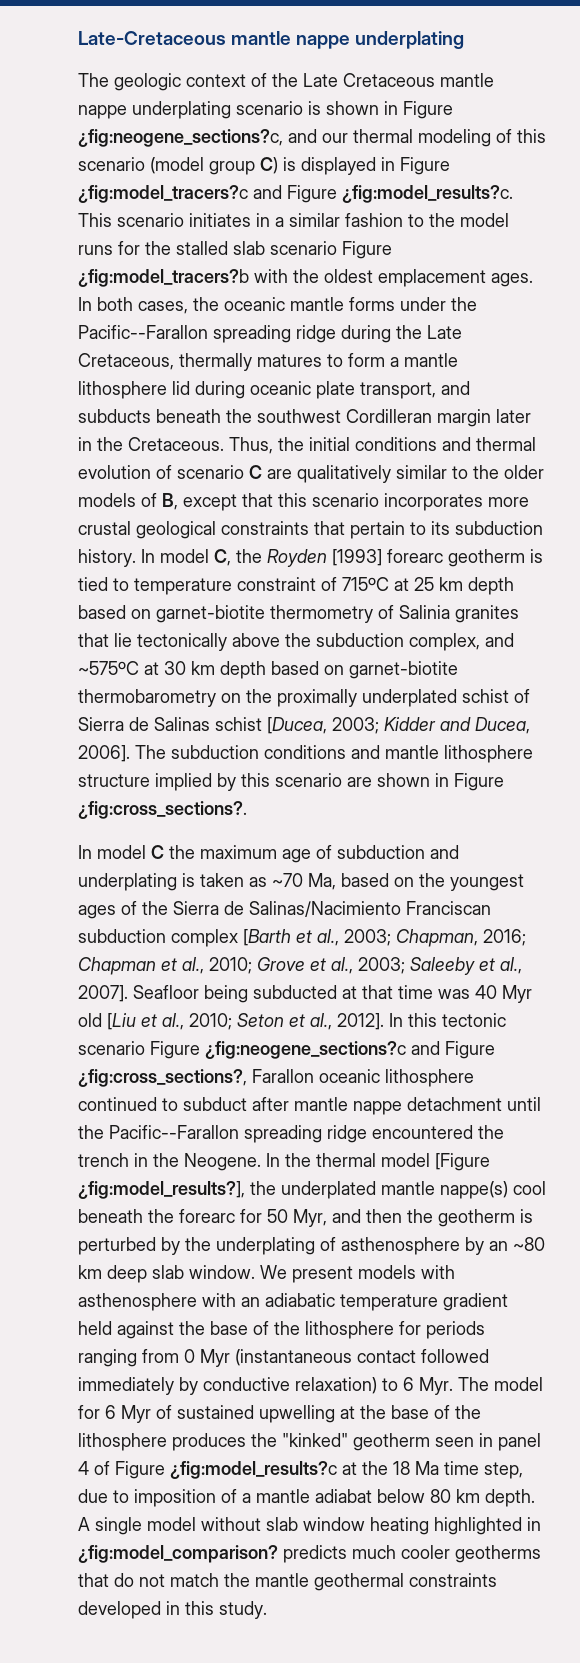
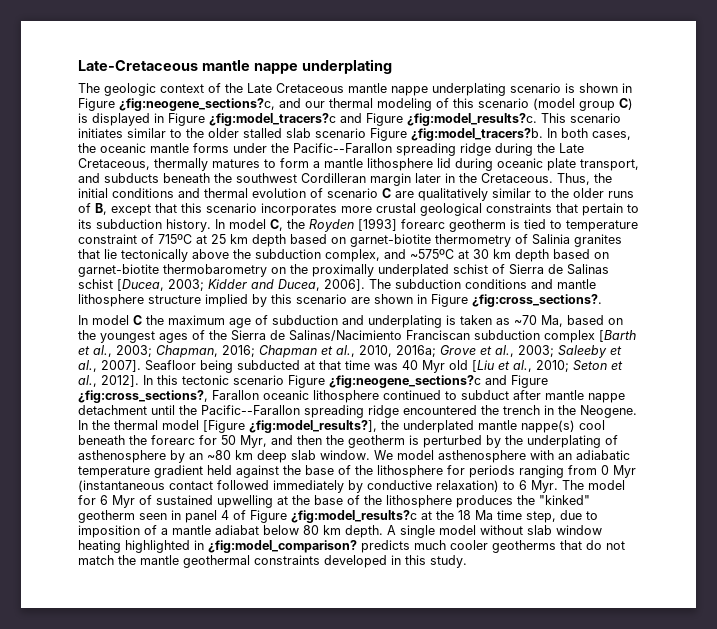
[256,213,509,227] [78,241,392,259] [78,269,533,287] in a similar fashion to the model runs for the stalled slab scenario Figure ¿fig:model_tracers?b with the oldest emplacement ages. -> [127,128,543,141] similar to the older stalled slab scenario Figure ¿fig:model_tracers?b.
[78,493,136,507] models -> [608,191,634,198] runs
[209,957,252,974] 2010; -> [359,345,436,357] 2010, 2016a;
[292,1265,455,1283] present models with -> [397,450,434,460] model

